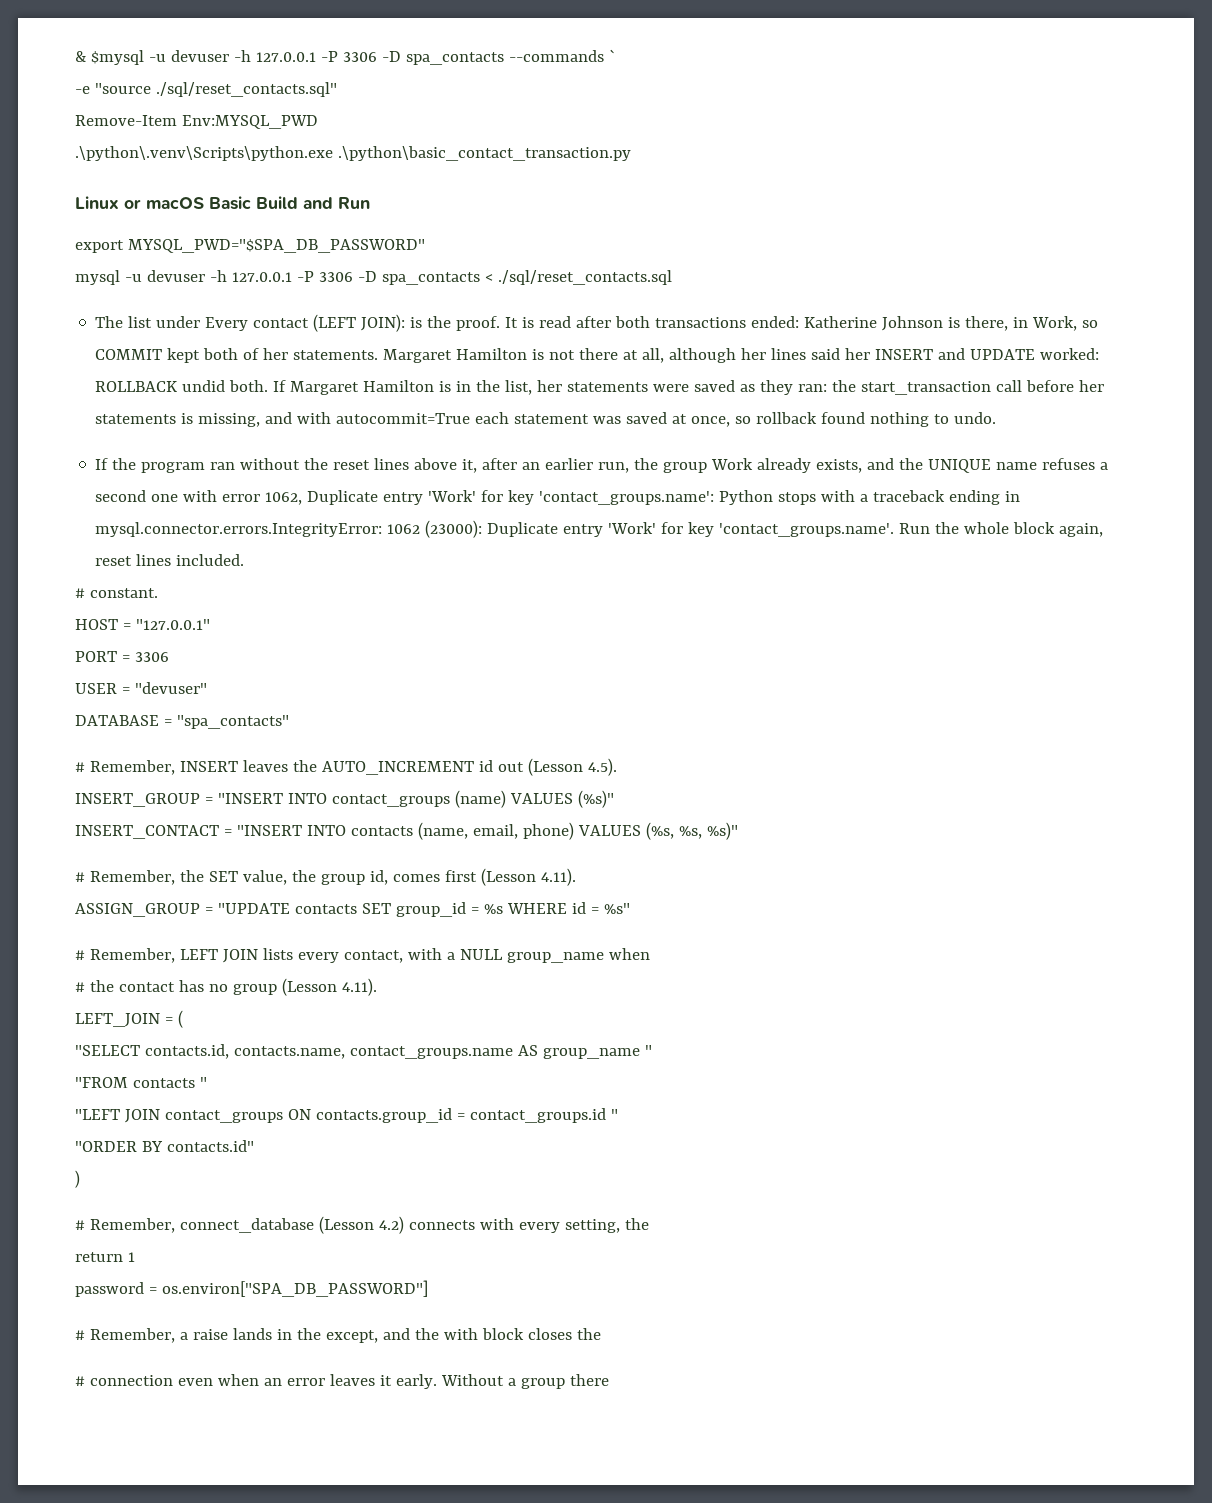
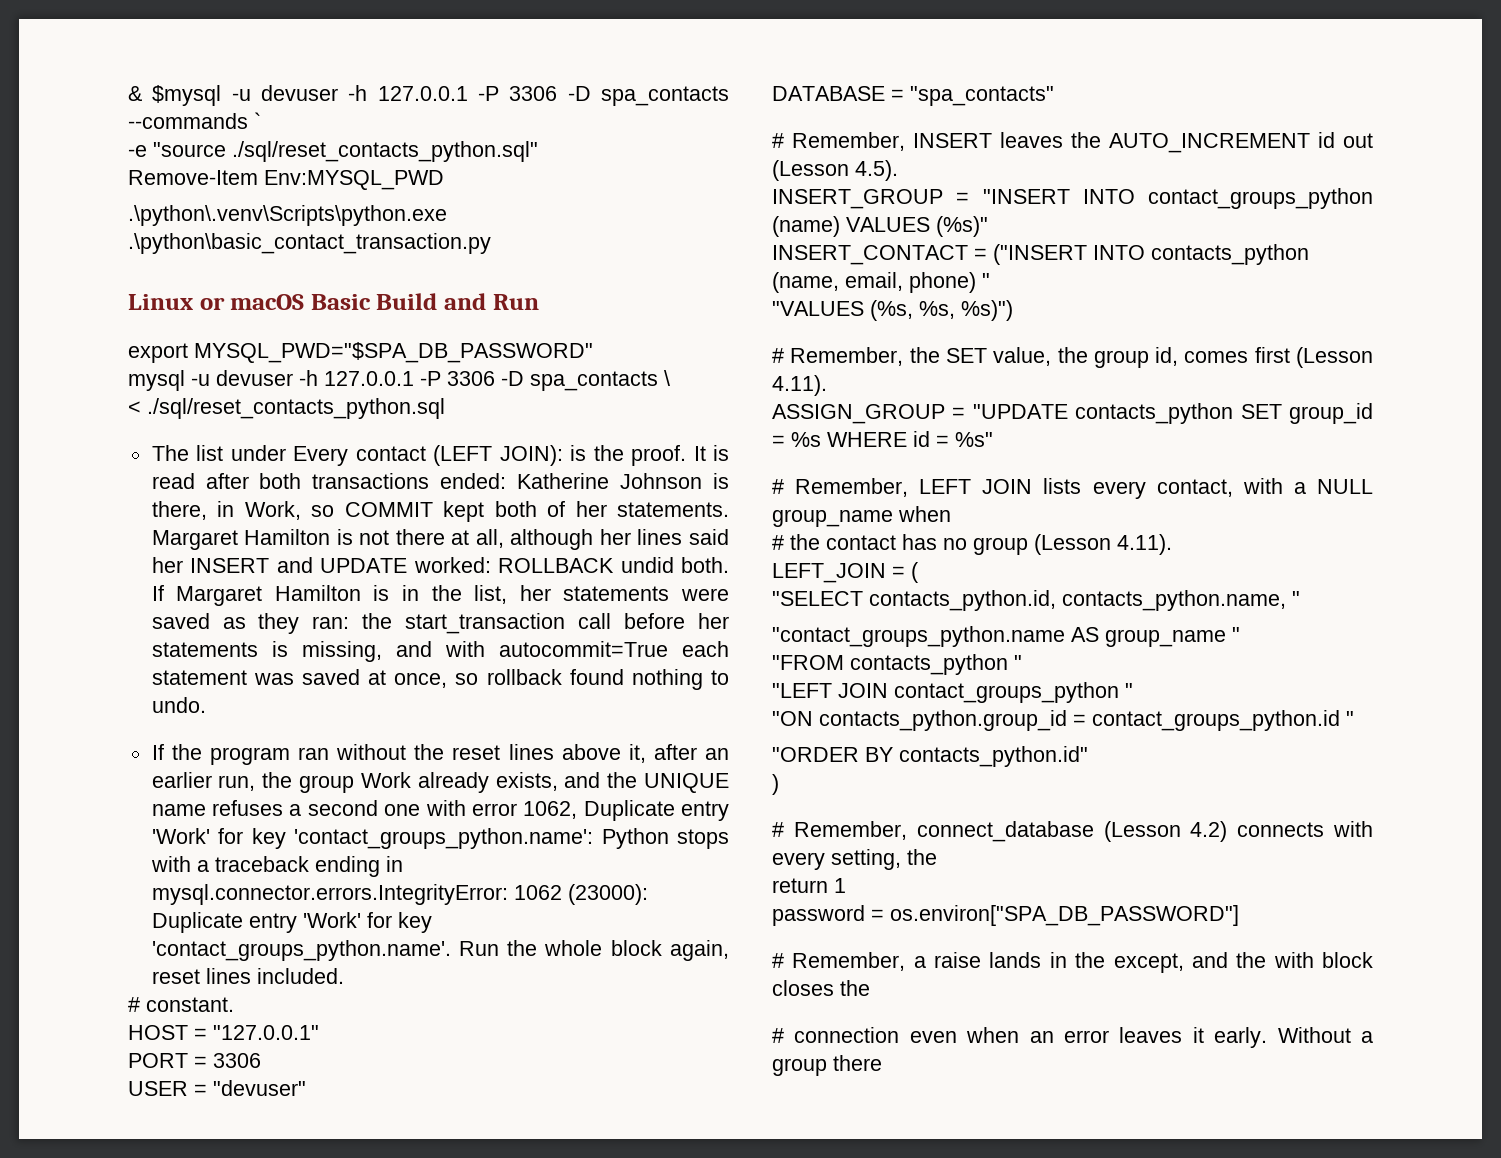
[155,82,337,97] ./sql/reset_contacts.sql" -> [232,141,538,162] ./sql/reset_contacts_python.sql"
[484,270,672,285] < ./sql/reset_contacts.sql -> [664,370,670,386] [128,398,445,419] \ // < ./sql/reset_contacts_python.sql
[539,491,715,505] 'contact_groups.name': -> [294,828,594,849] 'contact_groups_python.name':
[719,523,895,537] 'contact_groups.name'. -> [151,940,451,961] 'contact_groups_python.name'.
[331,794,450,807] contact_groups -> [1148,188,1373,209] contact_groups_python
[236,825,413,836] "INSERT INTO contacts -> [993,244,1309,265] ("INSERT INTO contacts_python
[577,825,641,836] VALUES -> [982,273,990,288] [772,301,864,316] " // "VALUES
[706,822,738,840] %s)" -> [961,300,1013,321] %s)")
[294,904,357,914] contacts -> [1075,403,1234,424] contacts_python
[144,1044,513,1059] contacts.id, contacts.name, contact_groups.name -> [869,590,1300,611] [772,626,1065,647] contacts_python.id, contacts_python.name, " // "contact_groups_python.name
[132,1078,195,1088] contacts -> [850,654,1008,675] contacts_python
[164,1108,606,1123] contact_groups ON contacts.group_id = contact_groups.id -> [894,682,1133,703] [772,710,1340,731] contact_groups_python " // "ON contacts_python.group_id = contact_groups_python.id
[166,1140,254,1152] contacts.id" -> [899,746,1088,767] contacts_python.id"

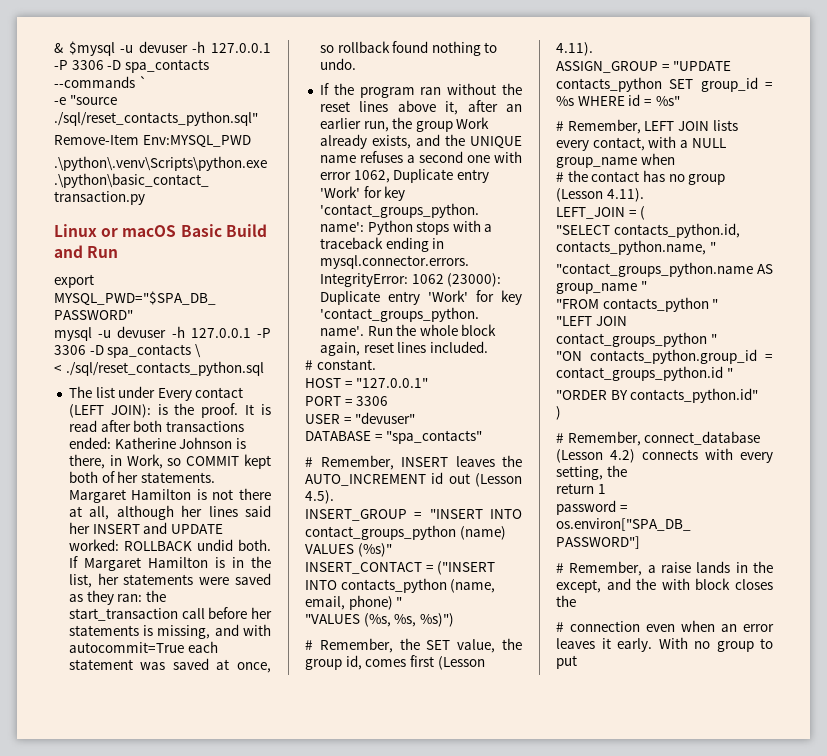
[1277,1027,1373,1043] [772,1055,882,1076] Without a group there -> [658,637,773,652] [556,655,577,669] With no group to put

